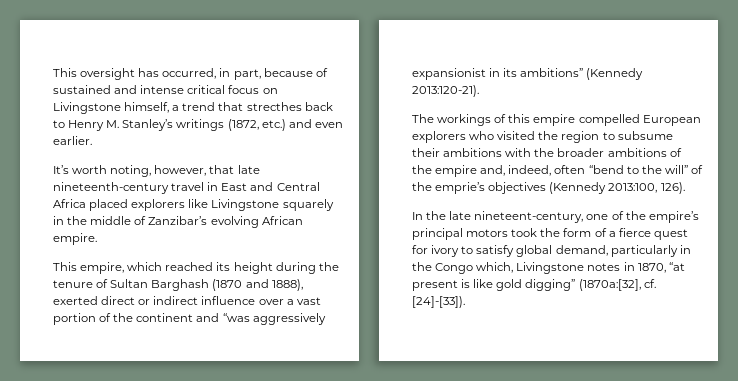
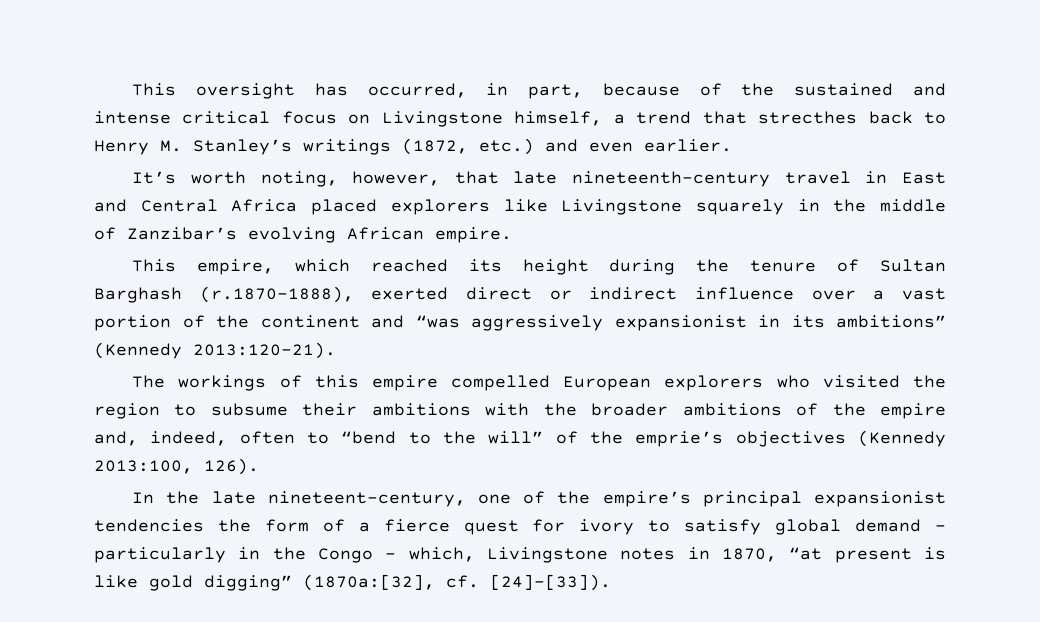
(328, 72) none -> [741,83,775,96] the
[212,279,303,291] (1870 and 1888), -> [199,286,354,303] (r.1870-1888),
(586, 169) none -> [307,432,329,444] to
[466,228,538,237] motors took -> [814,491,946,507] [94,519,204,532] expansionist tendencies
[555,245,608,256] demand, -> [855,519,946,532] demand –
(474, 268) none -> [385,553,397,559] –

